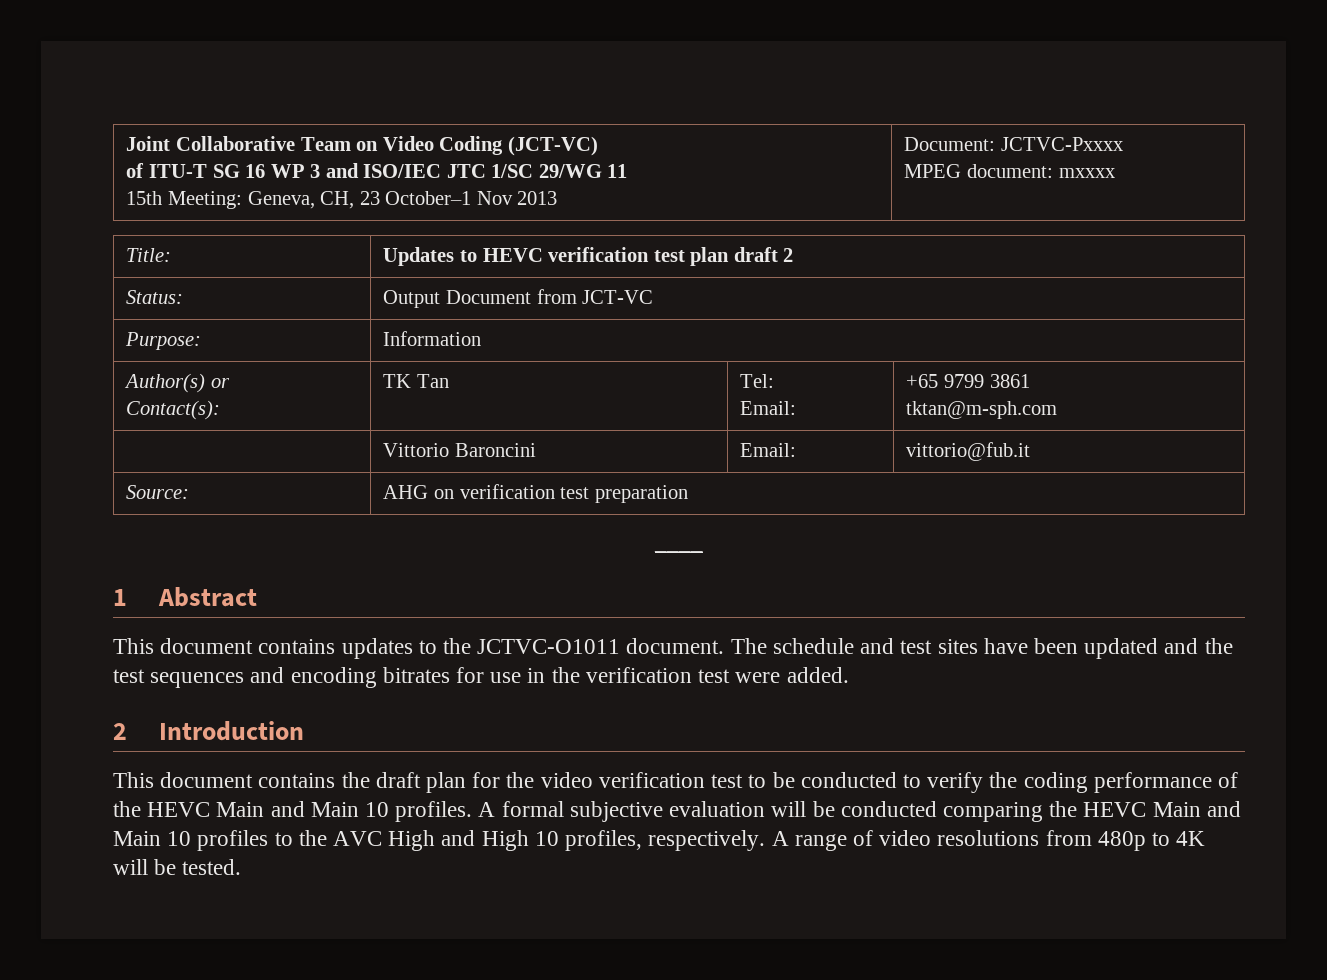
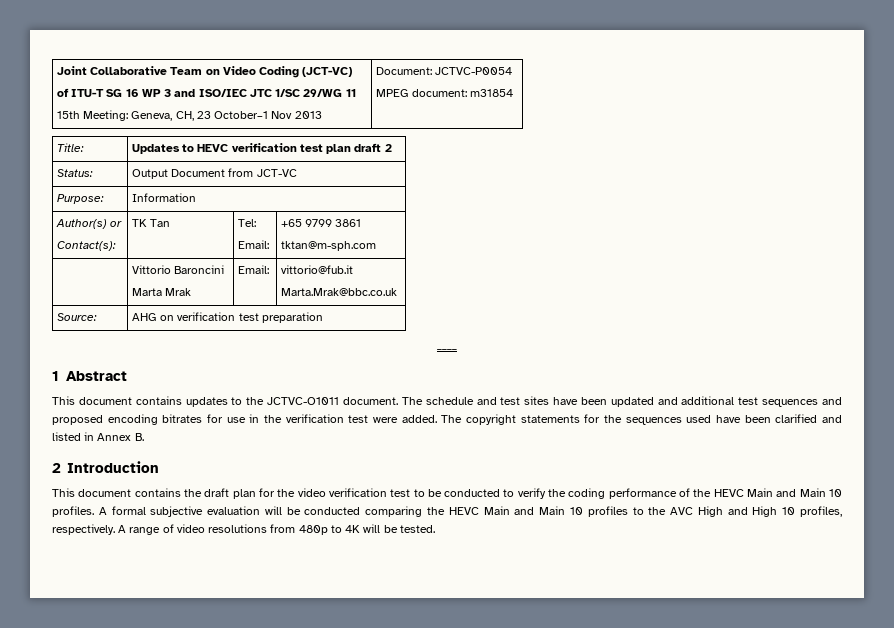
[1000,137,1123,151] JCTVC-Pxxxx -> [435,67,513,75] JCTVC-P0054
[1058,168,1115,178] mxxxx -> [470,89,514,97] m31854
(536, 450) none -> [131,288,192,296] // Marta Mrak
(1031, 451) none -> [280,288,397,296] // Marta.Mrak@bbc.co.uk
[1204,638,1233,654] the -> [681,396,735,405] additional
(285, 675) none -> [52,415,103,425] proposed
(849, 675) none -> [441,414,842,425] [52,432,144,441] The copyright statements for the sequences used have been clarified and listed in Annex B.

